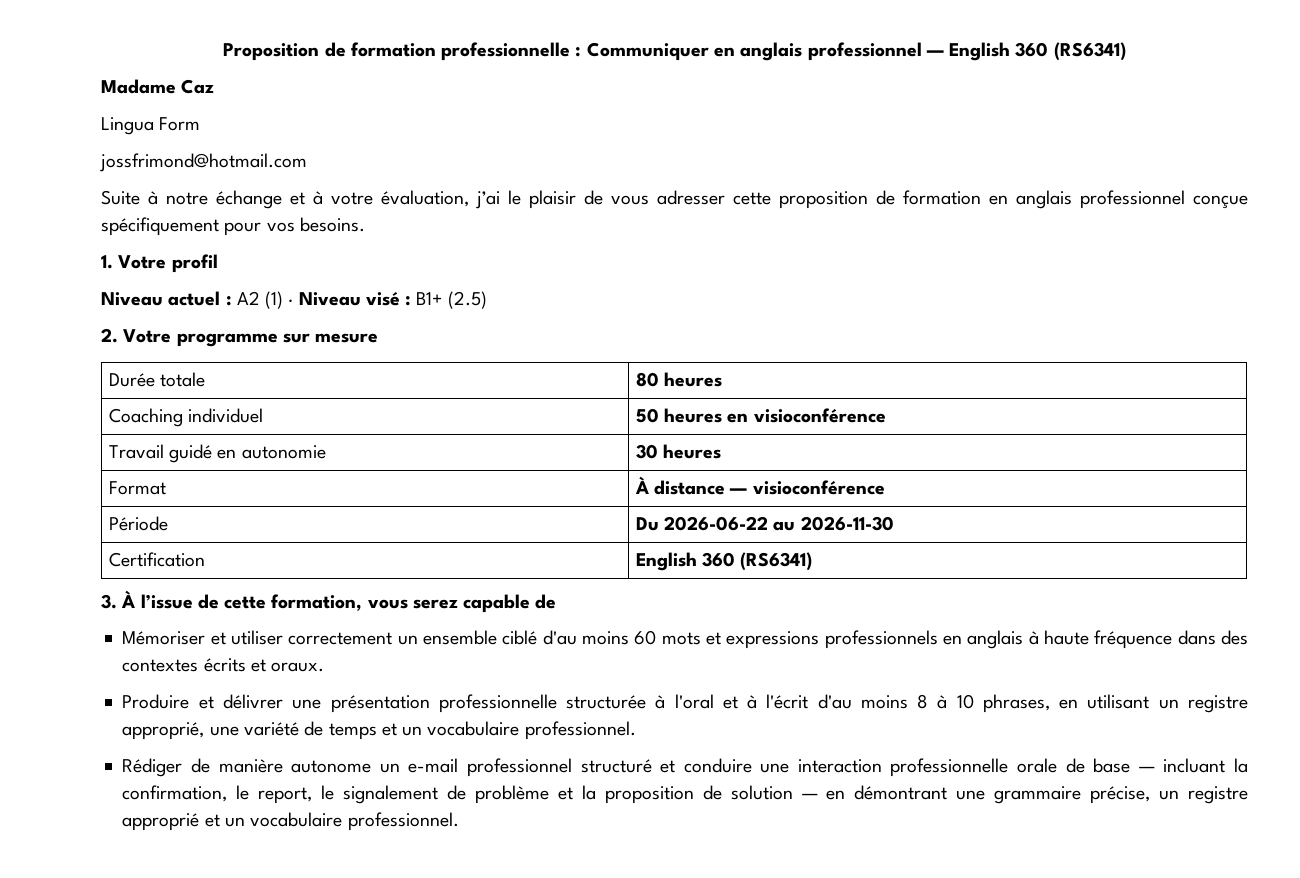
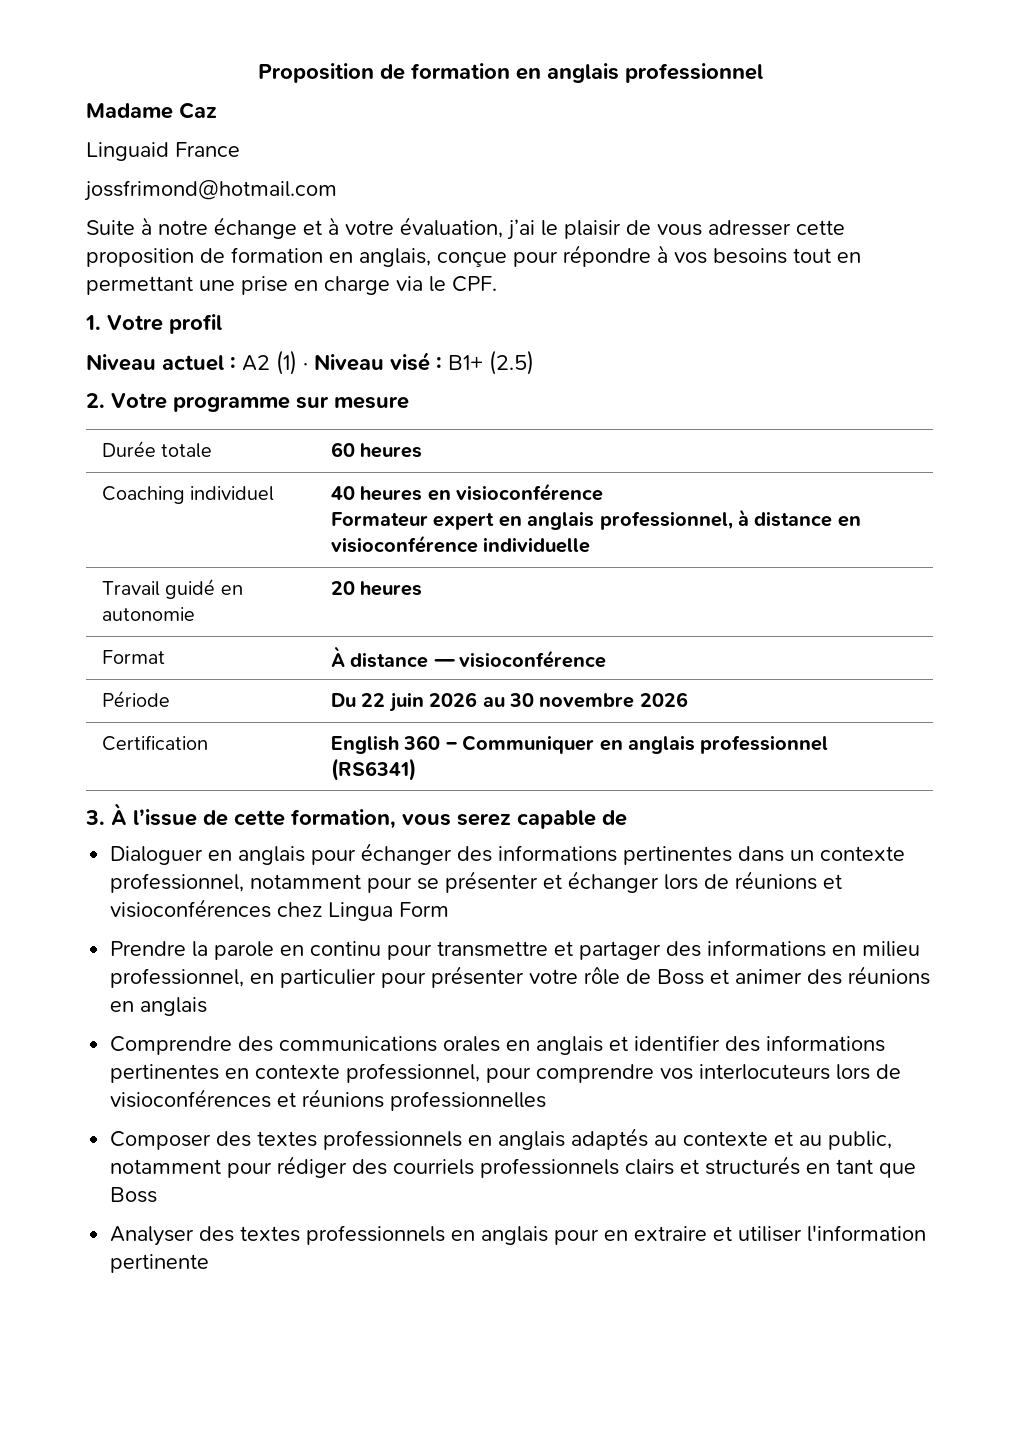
[441,42,1126,61] professionnelle : Communiquer en anglais professionnel — English 360 (RS6341) -> [515,63,763,83] en anglais professionnel
[101,117,201,135] Lingua Form -> [86,142,240,161] Linguaid France
[1016,190,1248,209] [101,217,365,236] anglais professionnel conçue spécifiquement pour vos besoins. -> [359,245,861,267] [86,276,497,295] anglais, conçue pour répondre à vos besoins tout en permettant une prise en charge via le CPF.
[635,372,659,387] 80 -> [330,442,355,457] 60
[635,408,659,423] 50 -> [330,486,355,500] 40
(886, 415) none -> [330,509,861,530] [330,535,591,553] // Formateur expert en anglais professionnel, à distance en visioconférence individuelle
[635,444,658,459] 30 -> [330,581,355,595] 20
[664,516,894,531] [108,552,205,567] [635,552,736,571] 2026-06-22 au 2026-11-30 // Certification | English 360 -> [361,692,688,712] [101,735,208,751] [330,735,829,754] 22 juin 2026 au 30 novembre 2026 // Certification | English 360 – Communiquer en anglais professionnel
[122,630,1248,649] [122,658,325,672] [122,694,1249,713] [122,721,636,740] [122,758,1249,777] [122,785,1248,804] [122,812,459,831] Mémoriser et utiliser correctement un ensemble ciblé d'au moins 60 mots et expressions professionnels en anglais à haute fréquence dans des contextes écrits et oraux. // Produire et délivrer une présentation professionnelle structurée à l'oral et à l'écrit d'au moins 8 à 10 phrases, en utilisant un registre approprié, une variété de temps et un vocabulaire professionnel. // Rédiger de manière autonome un e-mail professionnel structuré et conduire une interaction professionnelle orale de base — incluant la confirmation, le report, le signalement de problème et la proposition de solution — en démontrant une grammaire précise, un registre approprié et un vocabulaire professionnel. -> [110,843,906,865] [110,871,843,893] [110,899,450,921] [110,940,921,960] [110,966,931,988] [110,997,208,1016] [110,1035,886,1055] [110,1063,902,1083] [110,1089,547,1111] [110,1128,893,1150] [110,1156,917,1178] [110,1187,158,1203] [110,1225,927,1246] [110,1254,210,1273] Dialoguer en anglais pour échanger des informations pertinentes dans un contexte professionnel, notamment pour se présenter et échanger lors de réunions et visioconférences chez Lingua Form // Prendre la parole en continu pour transmettre et partager des informations en milieu professionnel, en particulier pour présenter votre rôle de Boss et animer des réunions en anglais // Comprendre des communications orales en anglais et identifier des informations pertinentes en contexte professionnel, pour comprendre vos interlocuteurs lors de visioconférences et réunions professionnelles // Composer des textes professionnels en anglais adaptés au contexte et au public, notamment pour rédiger des courriels professionnels clairs et structurés en tant que Boss // Analyser des textes professionnels en anglais pour en extraire et utiliser l'information pertinente

